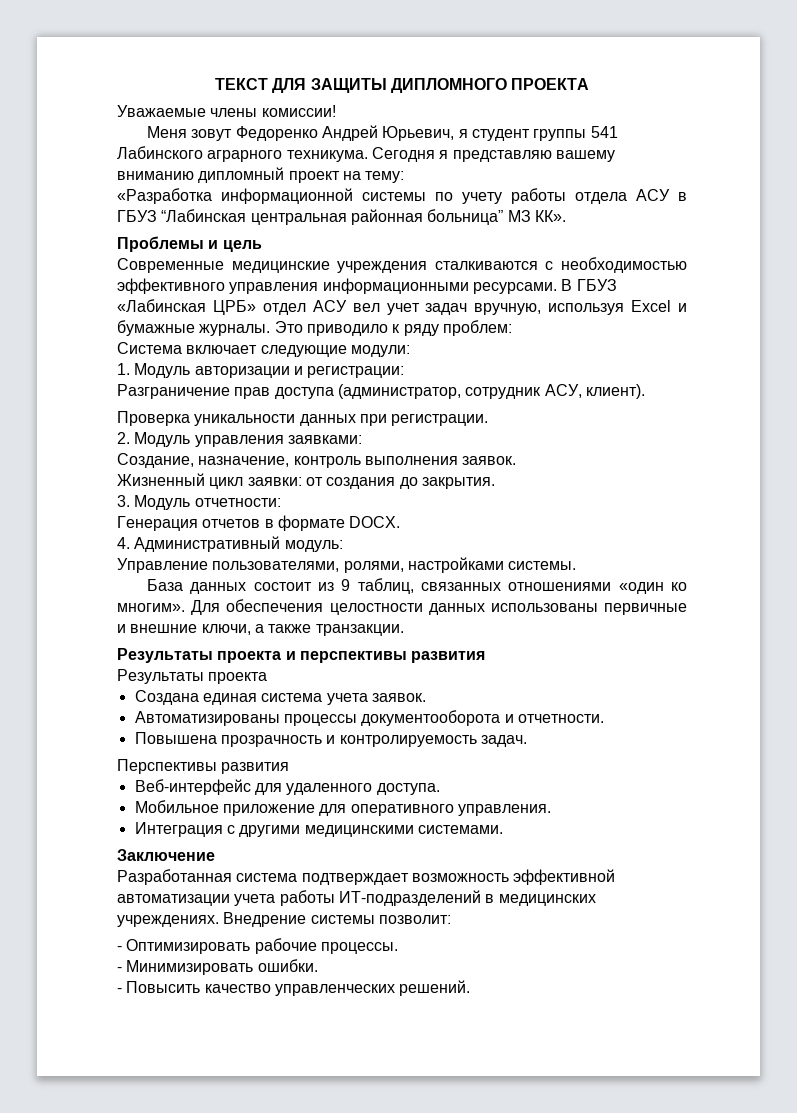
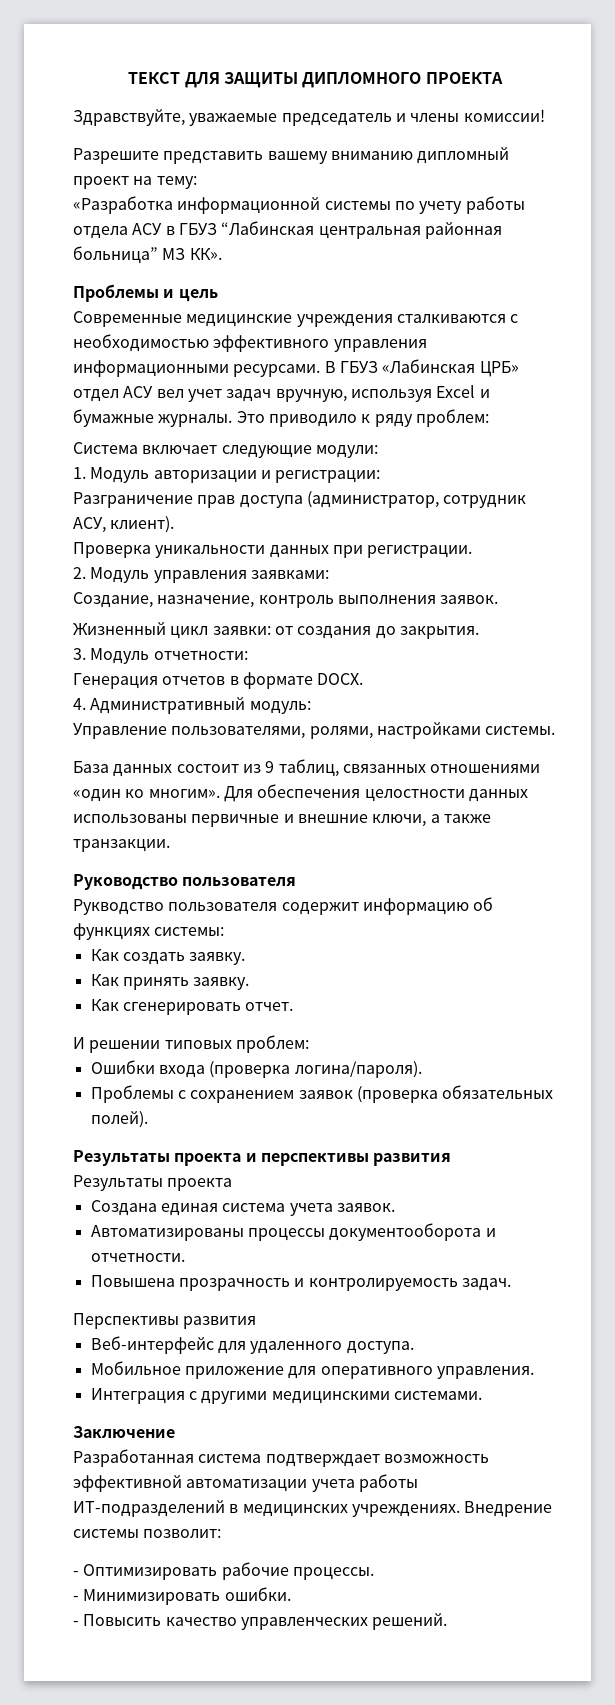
[117,105,336,117] [147,125,618,141] [117,146,552,162] Уважаемые члены комиссии! // Меня зовут Федоренко Андрей Юрьевич, я студент группы 541 Лабинского аграрного техникума. Сегодня я представляю -> [73,109,545,126] [73,148,264,164] Здравствуйте, уважаемые председатель и члены комиссии! // Разрешите представить
(404, 630) none -> [73,874,297,890] [73,897,494,915] [73,923,225,940] [90,949,246,965] [90,974,250,990] [90,999,294,1015] [73,1035,309,1053] [90,1060,422,1078] [90,1085,554,1103] [90,1111,148,1128] // Руководство пользователя // Рукводство пользователя содержит информацию об функциях системы: // Как создать заявку. // Как принять заявку. // Как сгенерировать отчет. // И решении типовых проблем: // Ошибки входа (проверка логина/пароля). // Проблемы с сохранением заявок (проверка обязательных полей).

